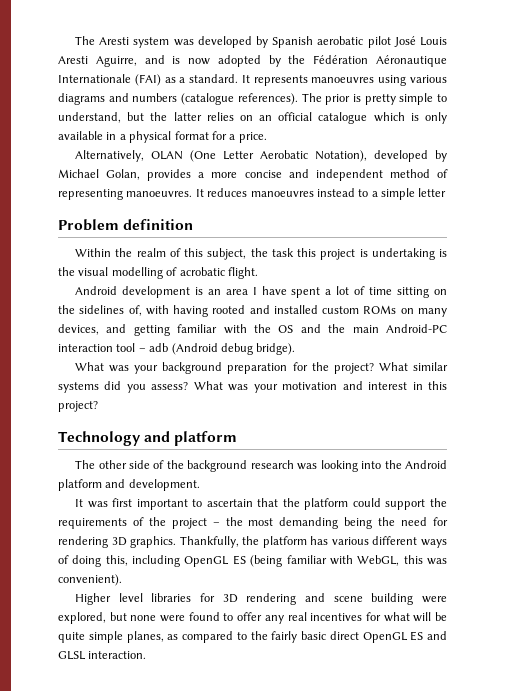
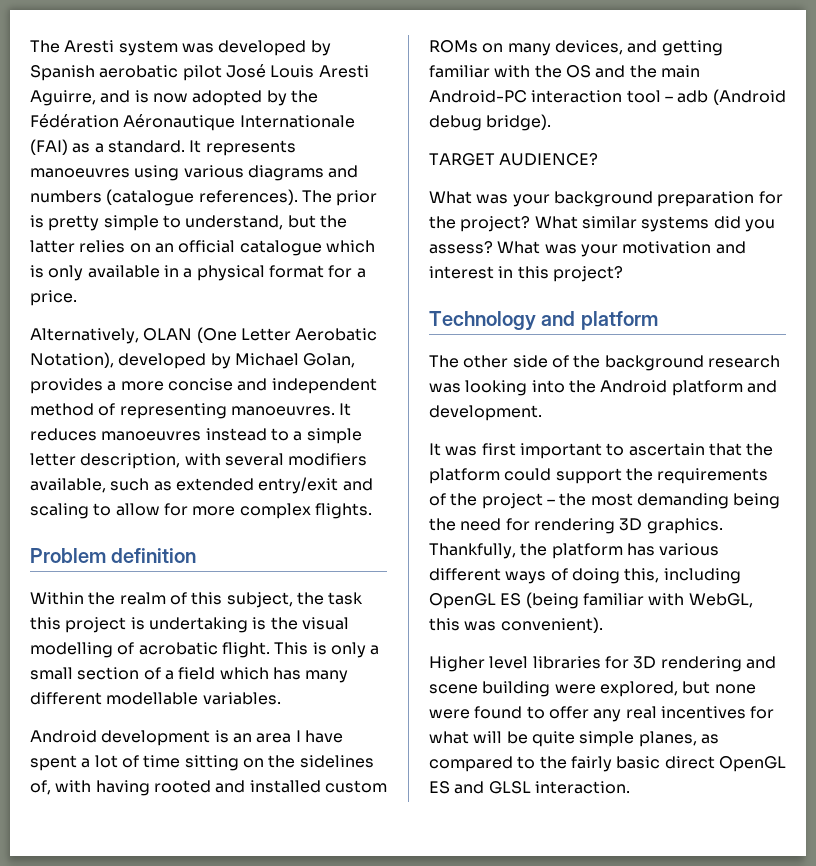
(447, 192) none -> [80,453,368,469] [30,477,373,494] [30,503,372,519] description, with several modifiers available, such as extended entry/exit and scaling to allow for more complex flights.
(258, 273) none -> [274,642,380,658] [30,667,349,683] [30,692,281,705] This is only a small section of a field which has many different modellable variables.
(296, 349) none -> [429,153,599,166] // TARGET AUDIENCE?

